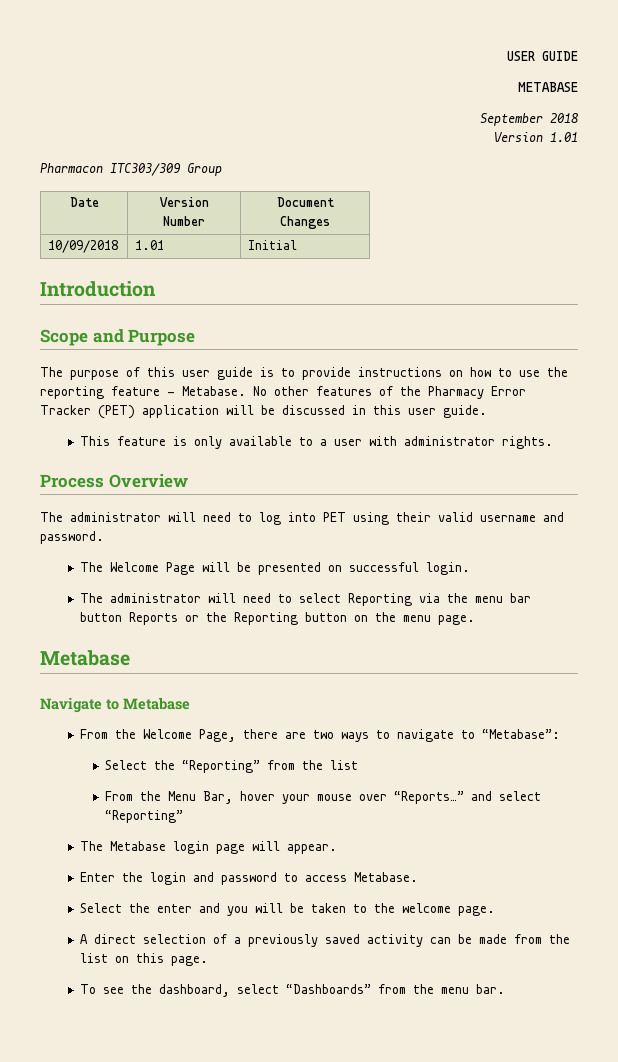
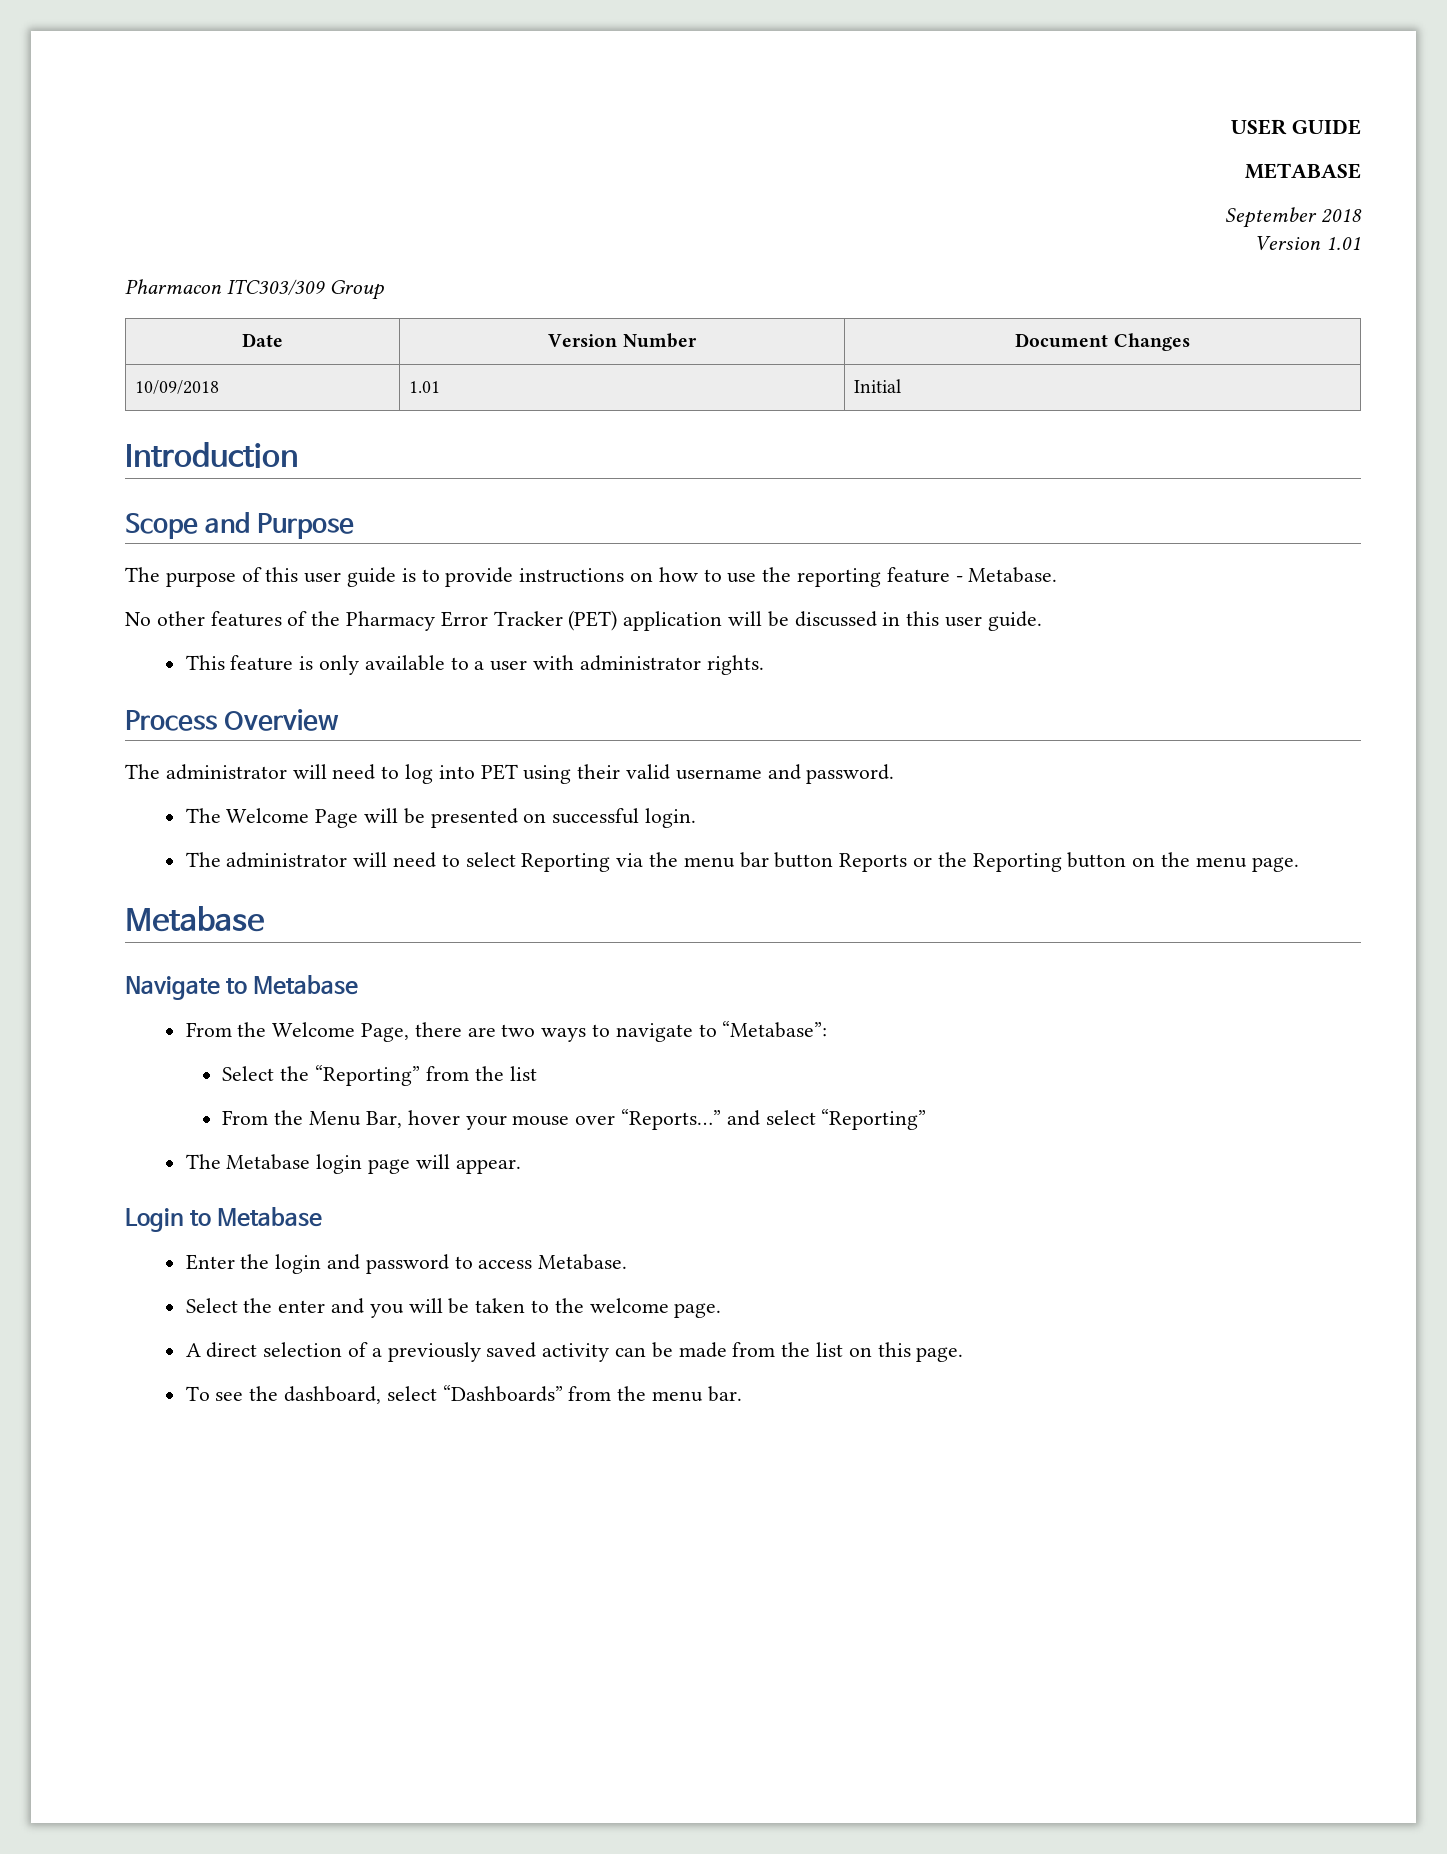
(246, 391) none -> (1058, 575) //
(337, 849) none -> [125,1207,323,1232] // Login to Metabase

